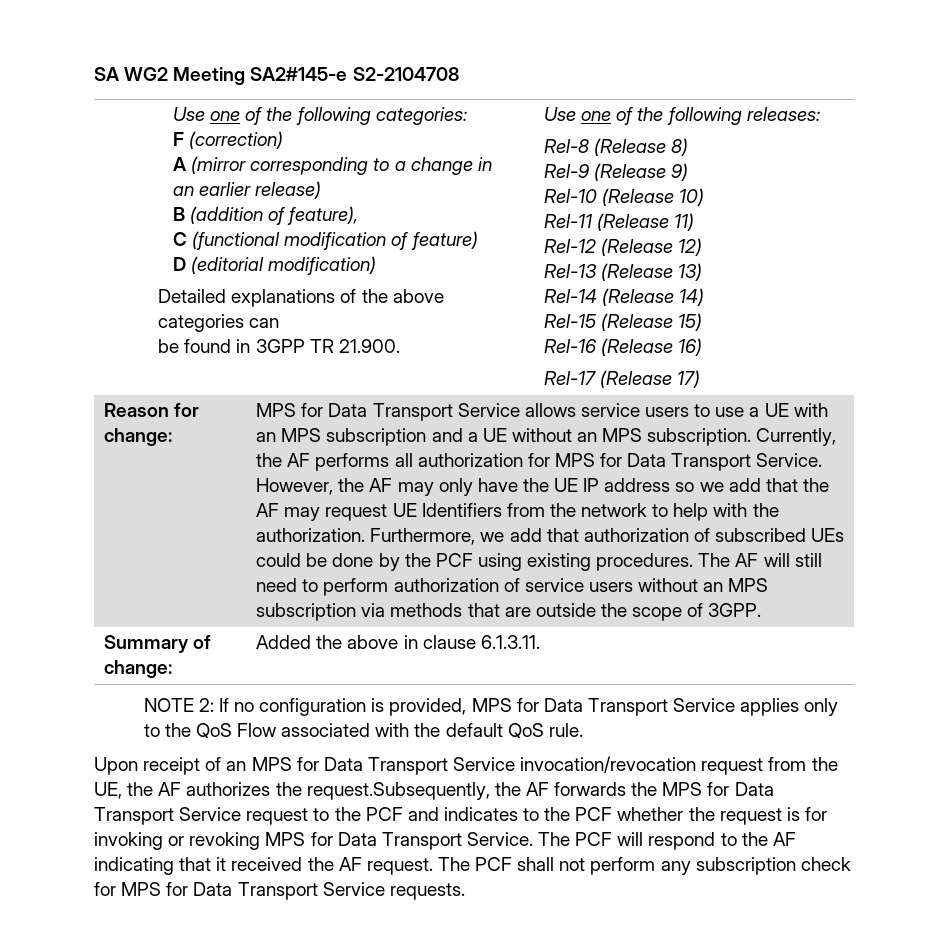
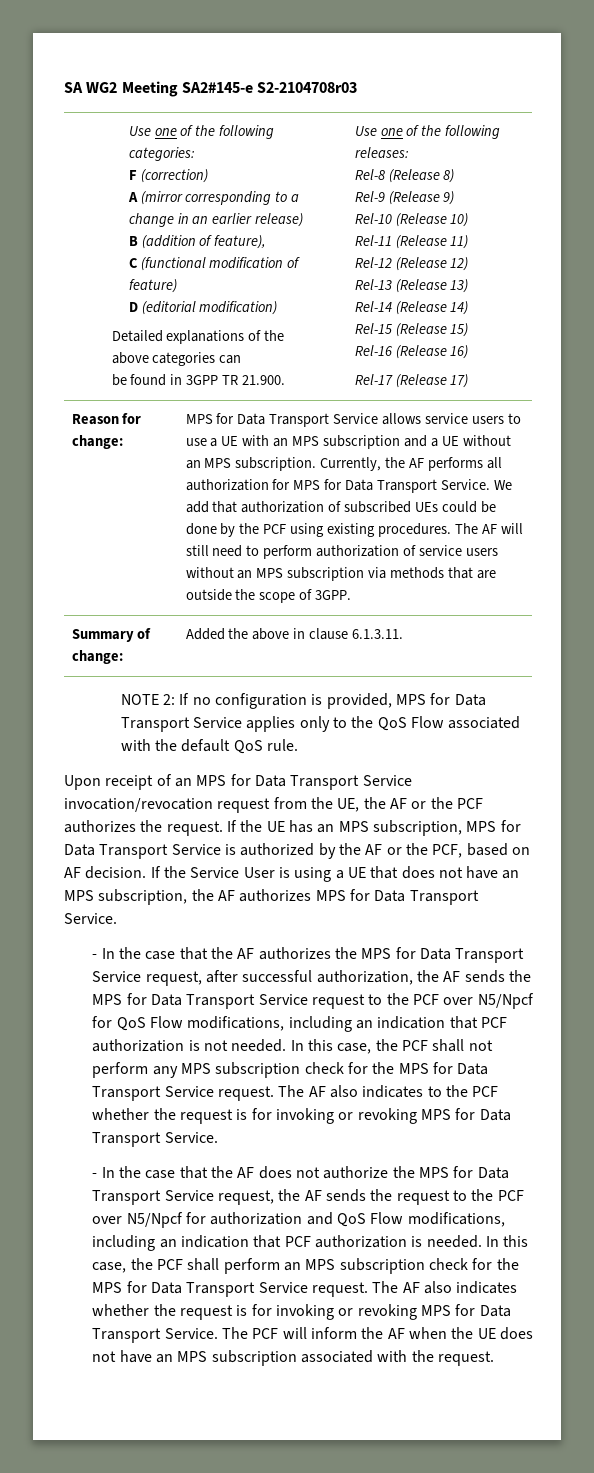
[352,67,459,81] S2-2104708 -> [257,82,358,93] S2-2104708r03
[256,478,829,496] [256,503,779,521] [256,528,505,545] However, the AF may only have the UE IP address so we add that the AF may request UE Identifiers from the network to help with the authorization. Furthermore, we -> [493,480,512,490] We
[186,782,627,800] authorizes the request.Subsequently, the AF forwards -> [411,797,483,809] [64,820,521,836] [64,843,530,859] [64,866,520,882] [64,889,479,905] [64,913,117,924] [92,947,525,963] [92,970,505,986] or the PCF authorizes the request. If the UE has an MPS subscription, MPS for Data Transport Service is authorized by the AF or the PCF, based on AF decision. If the Service User is using a UE that does not have an MPS subscription, the AF authorizes MPS for Data Transport Service. // - In the case that the AF authorizes the MPS for Data Transport Service request, after successful authorization, the AF sends
[407,807,439,821] and -> [443,993,534,1009] [92,1016,507,1032] [92,1039,493,1054] [92,1062,489,1078] [92,1085,358,1101] over N5/Npcf for QoS Flow modifications, including an indication that PCF authorization is not needed. In this case, the PCF shall not perform any MPS subscription check for the MPS for Data Transport Service request. The AF also
[538,832,796,850] [94,857,851,875] [94,882,465,900] The PCF will respond to the AF indicating that it received the AF request. The PCF shall not perform any subscription check for MPS for Data Transport Service requests. -> [92,1166,509,1179] [92,1189,524,1205] [92,1212,505,1228] [92,1235,529,1251] [92,1258,519,1274] [92,1281,518,1297] [92,1304,511,1320] [92,1327,533,1343] [92,1350,494,1366] // - In the case that the AF does not authorize the MPS for Data Transport Service request, the AF sends the request to the PCF over N5/Npcf for authorization and QoS Flow modifications, including an indication that PCF authorization is needed. In this case, the PCF shall perform an MPS subscription check for the MPS for Data Transport Service request. The AF also indicates whether the request is for invoking or revoking MPS for Data Transport Service. The PCF will inform the AF when the UE does not have an MPS subscription associated with the request.

